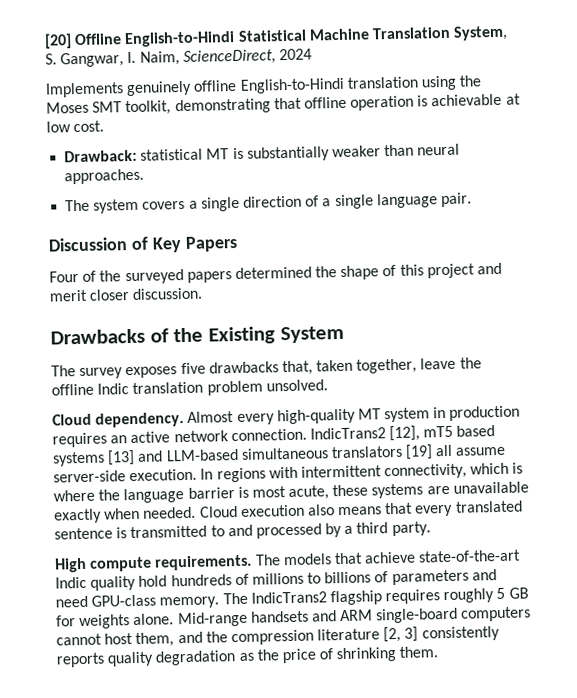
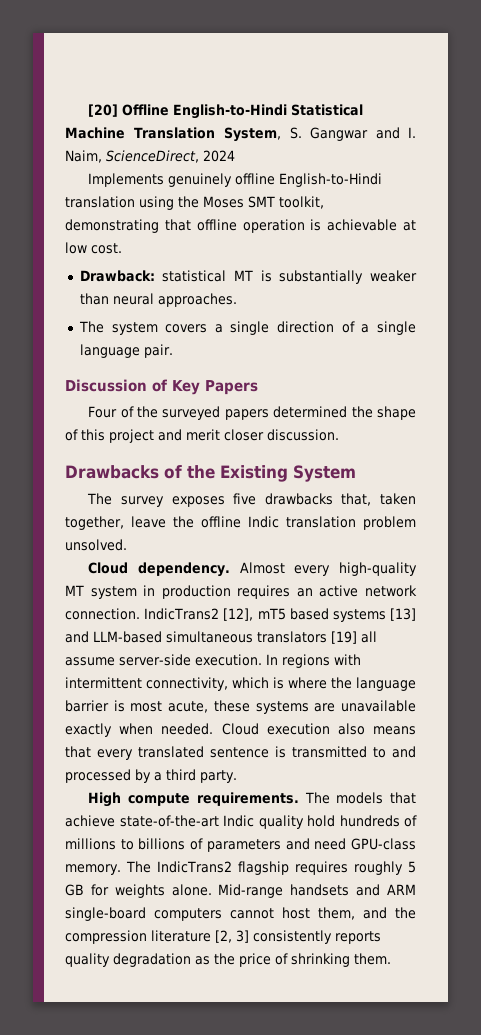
[60,52,125,68] Gangwar, -> [309,127,400,141] Gangwar and

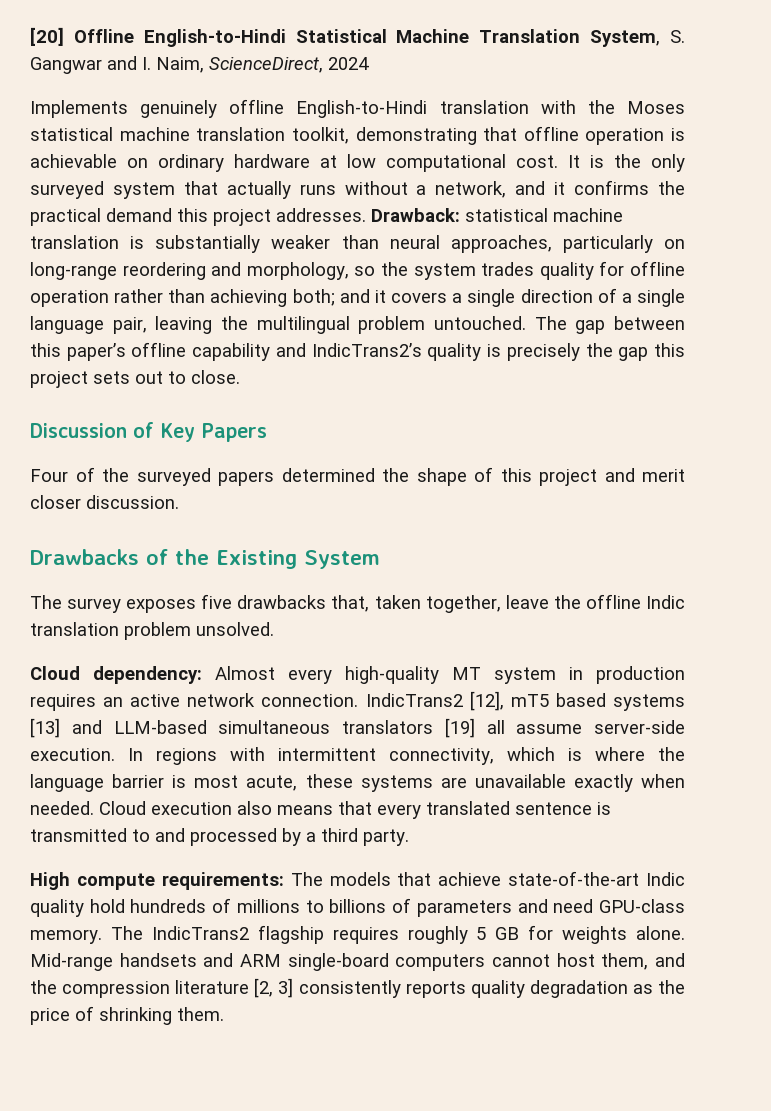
[139,196,174,210] using -> [540,100,576,114] with
[248,196,275,208] SMT -> [30,127,286,141] statistical machine translation
(398, 225) none -> [127,154,310,172] on ordinary hardware
(87, 248) none -> [386,154,506,172] computational
[79,270,254,282] // Drawback: statistical MT -> [568,154,685,172] [30,180,686,199] [30,208,623,226] [30,235,119,249] It is the only surveyed system that actually runs without a network, and it confirms the practical demand this project addresses. Drawback: statistical machine translation
[157,293,237,307] [78,321,158,335] approaches. // The system -> [450,235,685,253] [30,261,686,280] [30,289,386,307] approaches, particularly on long-range reordering and morphology, so the system trades quality for offline operation rather than achieving both; and it
[143,344,173,358] pair. -> [112,316,685,334] [30,342,686,361] [30,370,240,388] pair, leaving the multilingual problem untouched. The gap between this paper’s offline capability and IndicTrans2’s quality is precisely the gap this project sets out to close.
[137,562,230,577] dependency. -> [93,666,202,684] dependency:
[196,792,299,806] requirements. -> [161,872,284,890] requirements:

